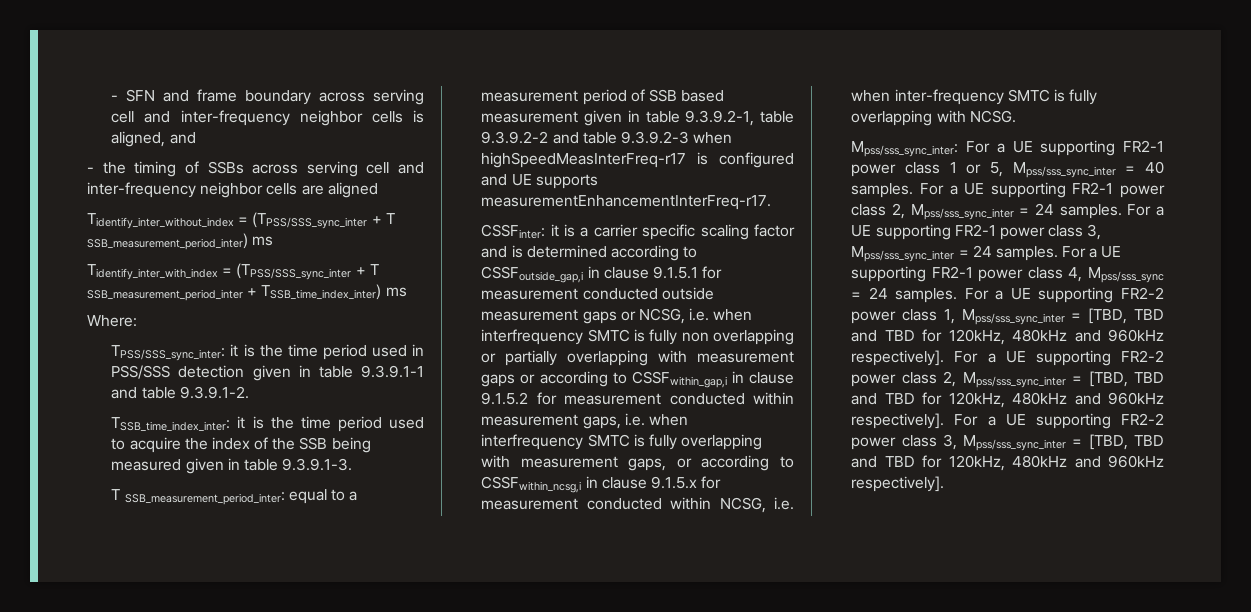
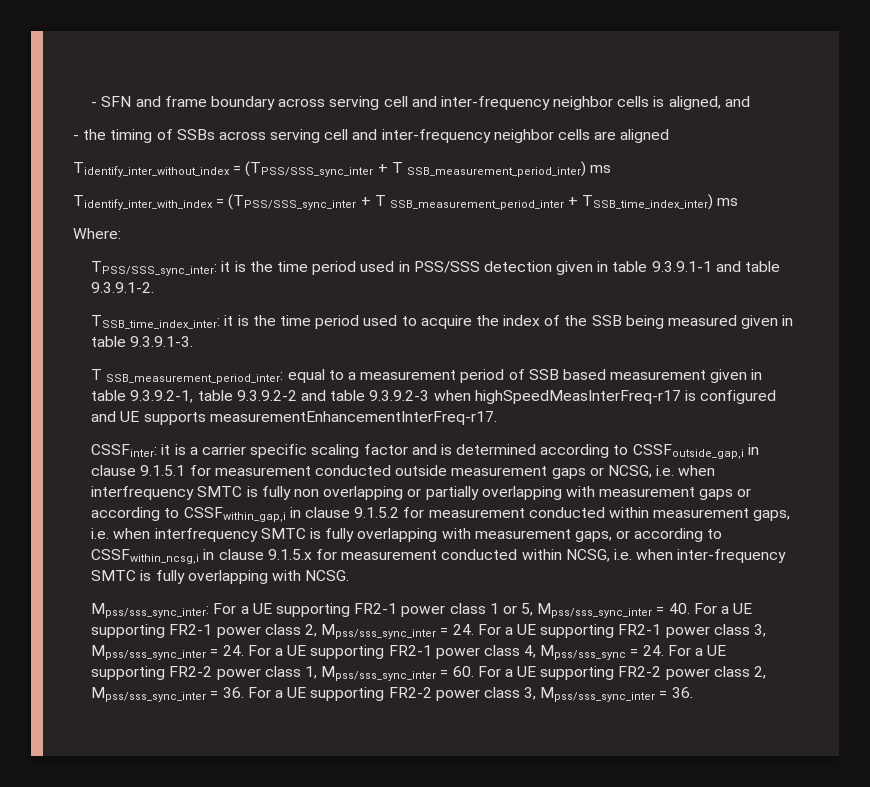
[1145,161,1164,174] [851,183,914,198] 40 samples. -> [668,603,690,614] 40.
[1035,203,1122,219] 24 samples. -> [452,624,474,635] 24.
[972,245,1058,261] 24 samples. -> [222,645,244,656] 24.
[868,287,958,303] 24 samples. -> [642,645,664,656] 24.
[1088,308,1164,324] [851,329,1164,345] [851,350,945,366] [TBD, TBD and TBD for 120kHz, 480kHz and 960kHz respectively]. -> [452,666,474,677] 60.
[1088,371,1164,387] [851,392,1164,408] [851,413,945,429] [TBD, TBD and TBD for 120kHz, 480kHz and 960kHz respectively]. -> [222,687,244,698] 36.
[1088,434,1164,450] [851,455,1164,471] [851,476,945,492] [TBD, TBD and TBD for 120kHz, 480kHz and 960kHz respectively]. -> [671,687,693,698] 36.

